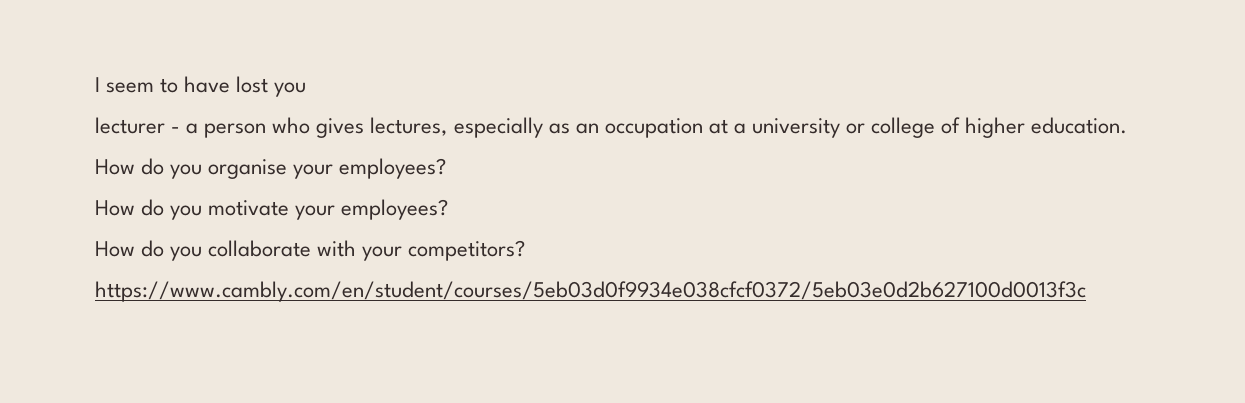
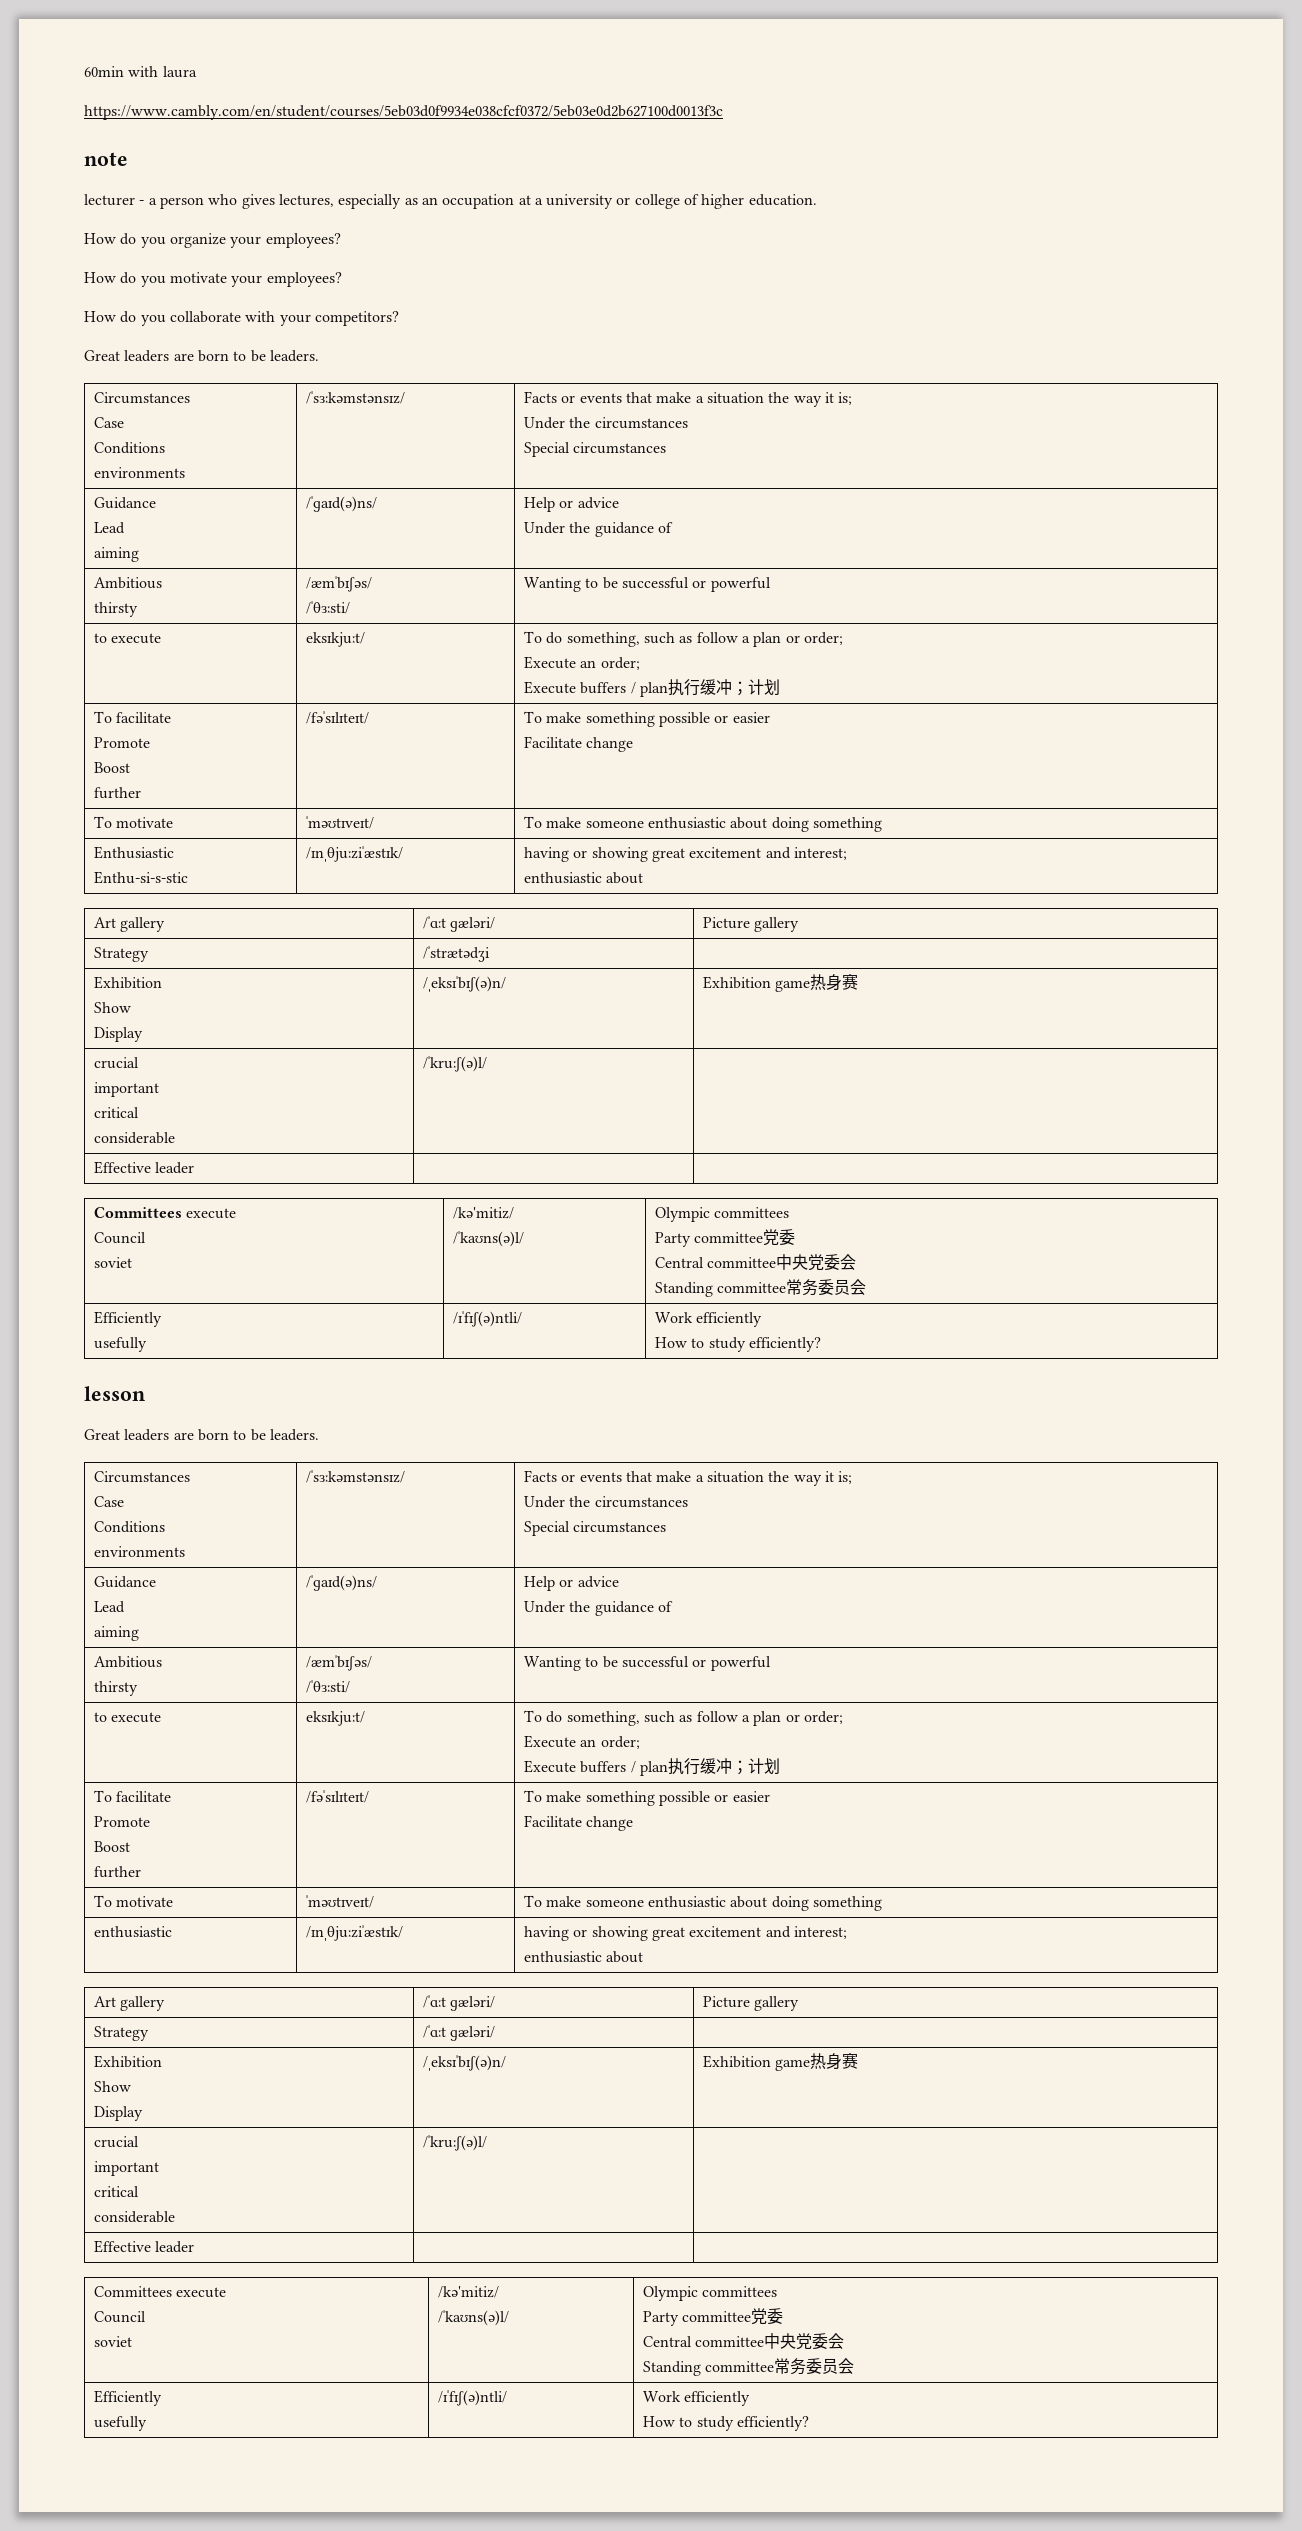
[95,76,307,97] I seem to have lost you -> [84,66,197,78] [84,105,723,120] [84,152,128,166] 60min with laura // https://www.cambly.com/en/student/courses/5eb03d0f9934e038cfcf0372/5eb03e0d2b627100d0013f3c // note
[208,159,288,179] organise -> [169,233,226,248] organize
[95,281,1086,302] https://www.cambly.com/en/student/courses/5eb03d0f9934e038cfcf0372/5eb03e0d2b627100d0013f3c -> [84,350,319,362] [94,392,191,404] [94,417,125,428] [94,442,166,454] [94,467,186,478] [306,391,406,404] [524,391,853,407] [524,417,688,429] [524,442,667,457] [94,497,157,509] [94,522,126,534] [94,547,140,562] [306,496,378,512] [524,497,619,512] [524,522,674,537] [94,577,163,589] [94,602,139,617] [306,576,373,592] [306,601,351,614] [524,577,771,592] [94,633,162,644] [306,632,366,647] [524,631,843,647] [524,656,640,670] [524,679,781,697] [94,711,172,723] [94,737,151,748] [94,762,131,773] [94,787,142,799] [306,711,370,724] [524,711,770,727] [524,736,634,752] [94,816,174,828] [306,816,375,829] [524,816,882,832] [94,846,175,859] [94,871,189,884] [306,846,404,862] [524,847,847,862] [524,872,644,884] [94,917,166,932] [423,916,496,932] [703,917,800,932] [94,947,150,962] [423,946,491,962] [94,976,163,989] [94,1002,132,1013] [94,1027,144,1042] [423,976,507,992] [703,973,859,992] [94,1057,140,1069] [94,1082,160,1097] [94,1107,140,1118] [94,1132,176,1144] [423,1056,488,1072] [94,1161,195,1174] [94,1207,237,1219] [94,1232,147,1244] [94,1257,133,1268] [453,1207,515,1219] [453,1231,525,1247] [655,1207,790,1222] [655,1229,796,1247] [655,1254,857,1271] [655,1279,867,1297] [94,1311,163,1327] [94,1337,148,1352] [453,1311,523,1327] [655,1312,763,1327] [655,1337,822,1352] [84,1386,146,1401] [84,1429,319,1441] [94,1471,191,1483] [94,1496,125,1507] [94,1521,166,1533] [94,1546,186,1557] [306,1470,406,1483] [524,1470,853,1486] [524,1496,688,1508] [524,1521,667,1536] [94,1576,157,1588] [94,1601,126,1613] [94,1626,140,1641] [306,1575,378,1591] [524,1576,619,1591] [524,1601,674,1616] [94,1656,163,1668] [94,1681,139,1696] [306,1655,373,1671] [306,1680,351,1693] [524,1656,771,1671] [94,1712,162,1723] [306,1711,366,1726] [524,1710,843,1726] [524,1735,640,1749] [524,1758,781,1776] [94,1790,172,1802] [94,1816,151,1827] [94,1841,131,1852] [94,1866,142,1878] [306,1790,370,1803] [524,1790,770,1806] [524,1815,634,1831] [94,1895,174,1907] [306,1895,375,1908] [524,1895,882,1911] [94,1926,173,1938] [306,1925,404,1941] [524,1926,847,1941] [524,1951,644,1963] [94,1996,166,2011] [423,1995,496,2011] [703,1996,800,2011] [94,2026,150,2041] [423,2025,496,2041] [94,2055,163,2068] [94,2081,132,2092] [94,2106,144,2121] [423,2055,507,2071] [703,2052,859,2071] [94,2136,140,2148] [94,2161,160,2176] [94,2186,140,2197] [94,2211,176,2223] [423,2135,488,2151] [94,2240,195,2253] [94,2286,227,2298] [94,2311,147,2323] [94,2336,133,2347] [438,2286,500,2298] [438,2310,510,2326] [643,2286,778,2301] [643,2308,784,2326] [643,2333,845,2350] [643,2358,855,2376] [94,2390,163,2406] [94,2416,148,2431] [438,2390,508,2406] [643,2391,751,2406] [643,2416,810,2431] Great leaders are born to be leaders. // Circumstances // Case // Conditions // environments | /ˈsɜːkəmstənsɪz/ | Facts or events that make a situation the way it is; // Under the circumstances // Special circumstances // Guidance // Lead // aiming | /ˈɡaɪd(ə)ns/ | Help or advice // Under the guidance of // Ambitious // thirsty | /æmˈbɪʃəs/ // /ˈθɜːsti/ | Wanting to be successful or powerful // to execute | eksɪkjuːt/ | To do something, such as follow a plan or order; // Execute an order; // Execute buffers / plan执行缓冲；计划 // To facilitate // Promote // Boost // further | /fəˈsɪlɪteɪt/ | To make something possible or easier // Facilitate change // To motivate | ˈməʊtɪveɪt/ | To make someone enthusiastic about doing something // Enthusiastic // Enthu-si-s-stic | /ɪnˌθjuːziˈæstɪk/ | having or showing great excitement and interest; // enthusiastic about // Art gallery | /ˈɑːt ɡæləri/ | Picture gallery // Strategy | /ˈstrætədʒi | // Exhibition // Show // Display | /ˌeksɪˈbɪʃ(ə)n/ | Exhibition game热身赛 // crucial // important // critical // considerable | /ˈkruːʃ(ə)l/ | // Effective leader | | // Committees execute // Council // soviet | /kə'mitiz/ // /ˈkaʊns(ə)l/ | Olympic committees // Party committee党委 // Central committee中央党委会 // Standing committee常务委员会 // Efficiently // usefully | /ɪˈfɪʃ(ə)ntli/ | Work efficiently // How to study efficiently? // lesson // Great leaders are born to be leaders. // Circumstances // Case // Conditions // environments | /ˈsɜːkəmstənsɪz/ | Facts or events that make a situation the way it is; // Under the circumstances // Special circumstances // Guidance // Lead // aiming | /ˈɡaɪd(ə)ns/ | Help or advice // Under the guidance of // Ambitious // thirsty | /æmˈbɪʃəs/ // /ˈθɜːsti/ | Wanting to be successful or powerful // to execute | eksɪkjuːt/ | To do something, such as follow a plan or order; // Execute an order; // Execute buffers / plan执行缓冲；计划 // To facilitate // Promote // Boost // further | /fəˈsɪlɪteɪt/ | To make something possible or easier // Facilitate change // To motivate | ˈməʊtɪveɪt/ | To make someone enthusiastic about doing something // enthusiastic | /ɪnˌθjuːziˈæstɪk/ | having or showing great excitement and interest; // enthusiastic about // Art gallery | /ˈɑːt ɡæləri/ | Picture gallery // Strategy | /ˈɑːt ɡæləri/ | // Exhibition // Show // Display | /ˌeksɪˈbɪʃ(ə)n/ | Exhibition game热身赛 // crucial // important // critical // considerable | /ˈkruːʃ(ə)l/ | // Effective leader | | // Committees execute // Council // soviet | /kə'mitiz/ // /ˈkaʊns(ə)l/ | Olympic committees // Party committee党委 // Central committee中央党委会 // Standing committee常务委员会 // Efficiently // usefully | /ɪˈfɪʃ(ə)ntli/ | Work efficiently // How to study efficiently?

